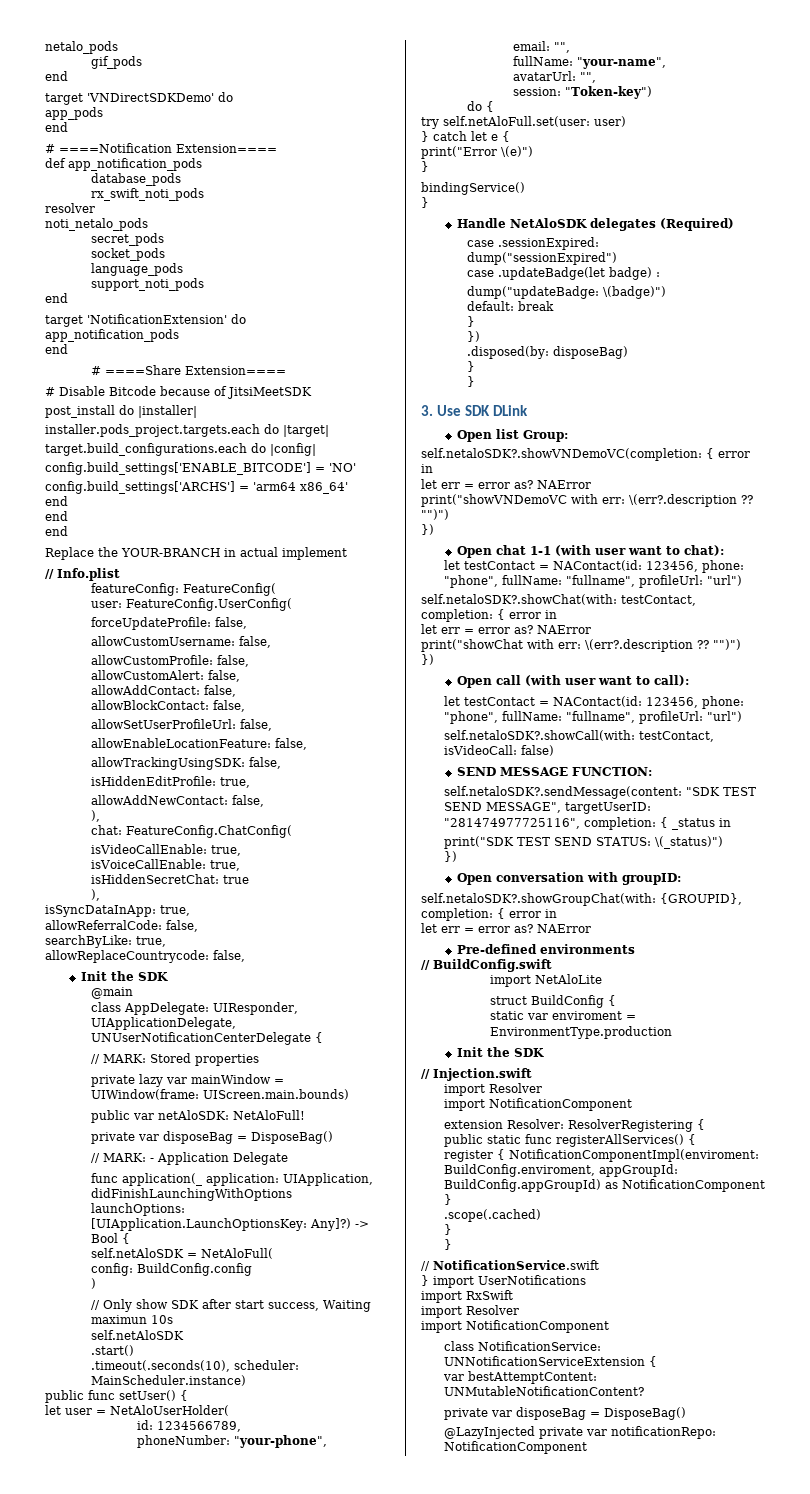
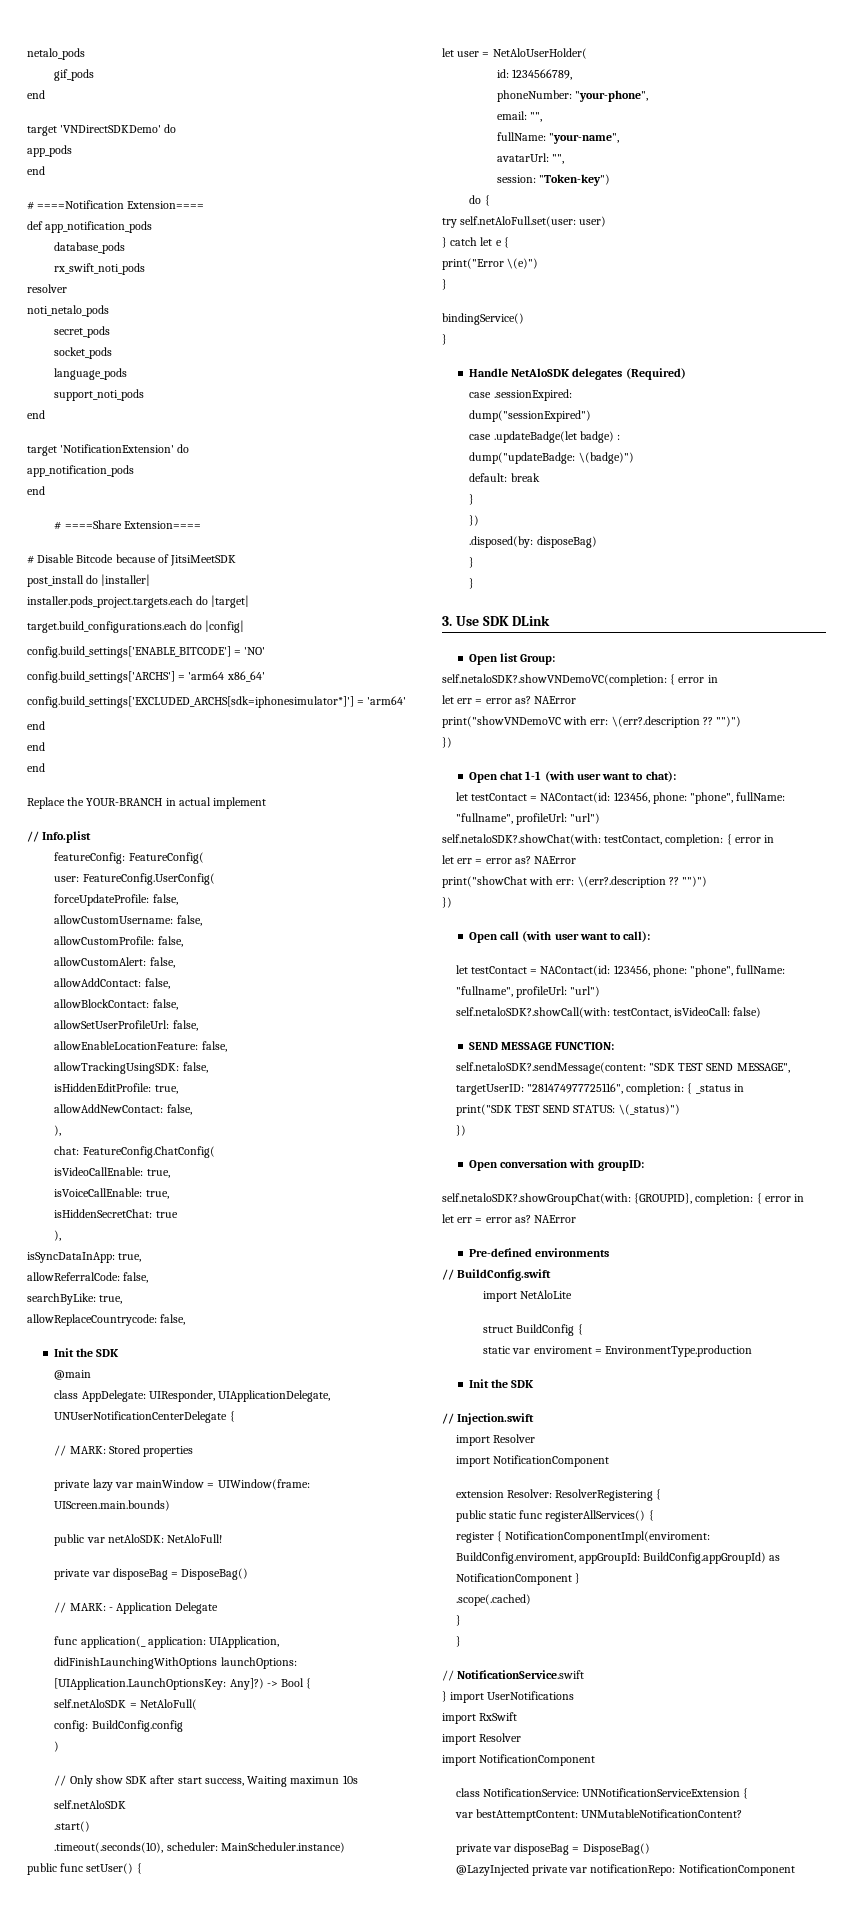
(348, 488) none -> [27,696,407,708] // config.build_settings['EXCLUDED_ARCHS[sdk=iphonesimulator*]'] = 'arm64'

